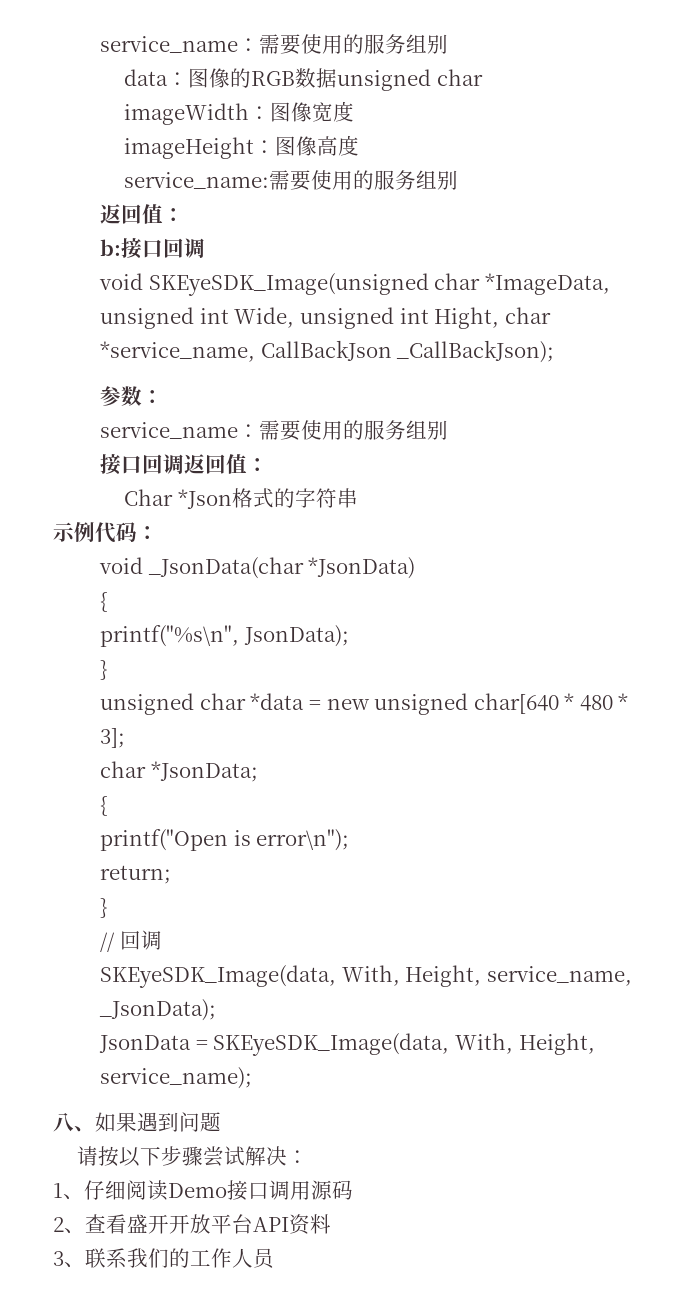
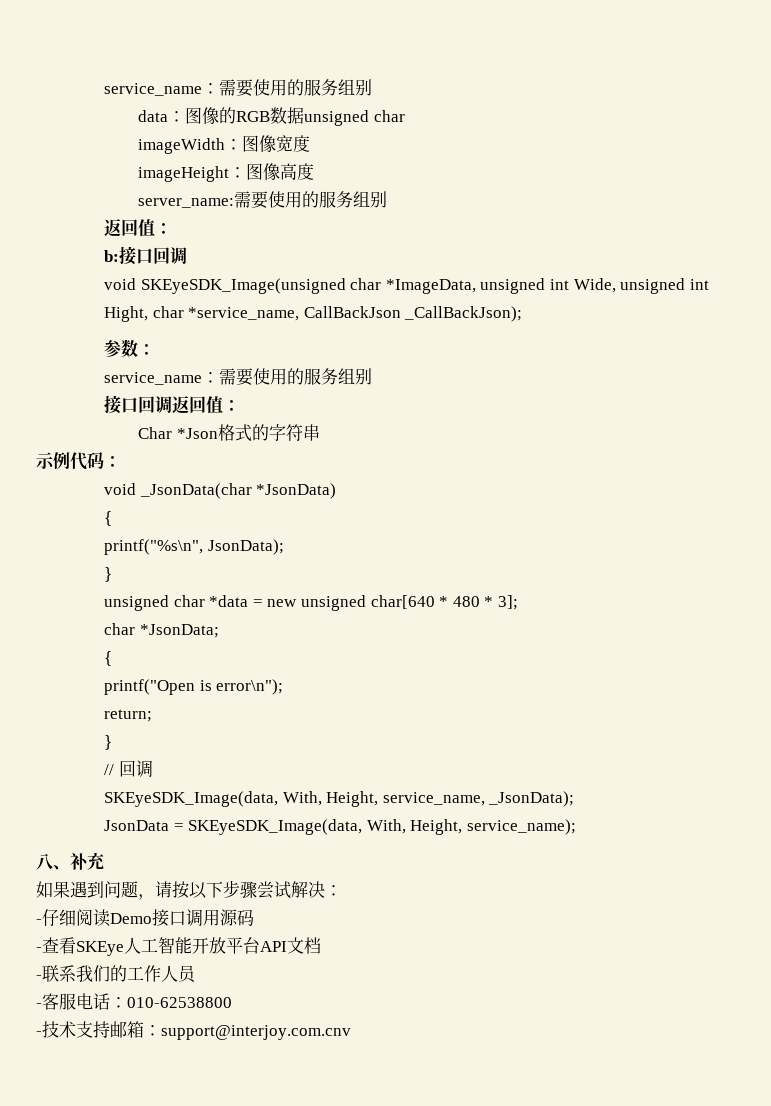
[124,172,270,189] service_name: -> [137,198,234,208] server_name:
(95, 1129) none -> [70,852,104,870] 补充 //
(221, 1122) // -> [138,894,155,900] ，
[53,1183,84,1200] 1、 -> [36,919,42,924] -
[53,1214,169,1234] 2、查看盛开 -> [36,937,192,956] -查看SKEye人工智能
[289,1214,331,1235] [53,1251,85,1268] 资料 // 3、 -> [287,937,321,954] [36,975,42,980] 文档 // -
(275, 1258) none -> [36,993,232,1010] [36,1021,351,1040] // -客服电话：010-62538800 // -技术支持邮箱：support@interjoy.com.cnv

